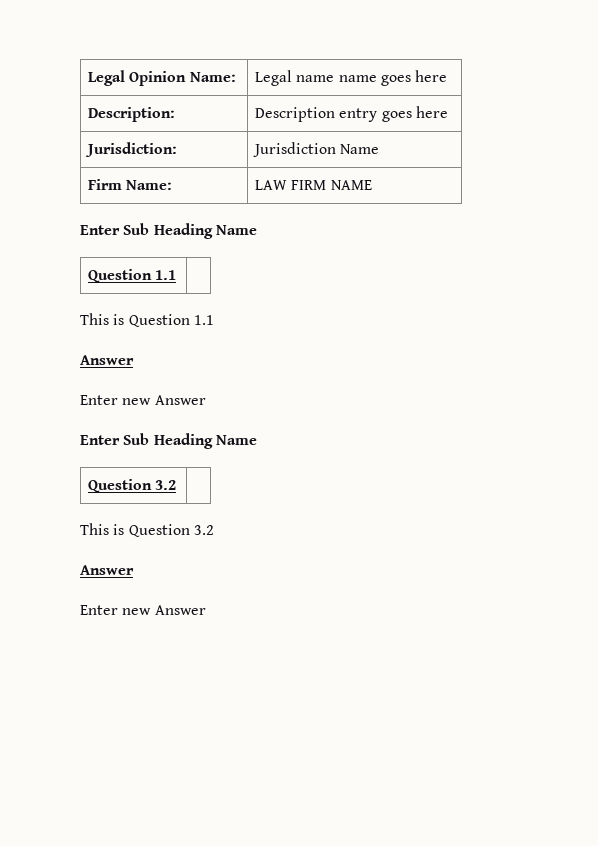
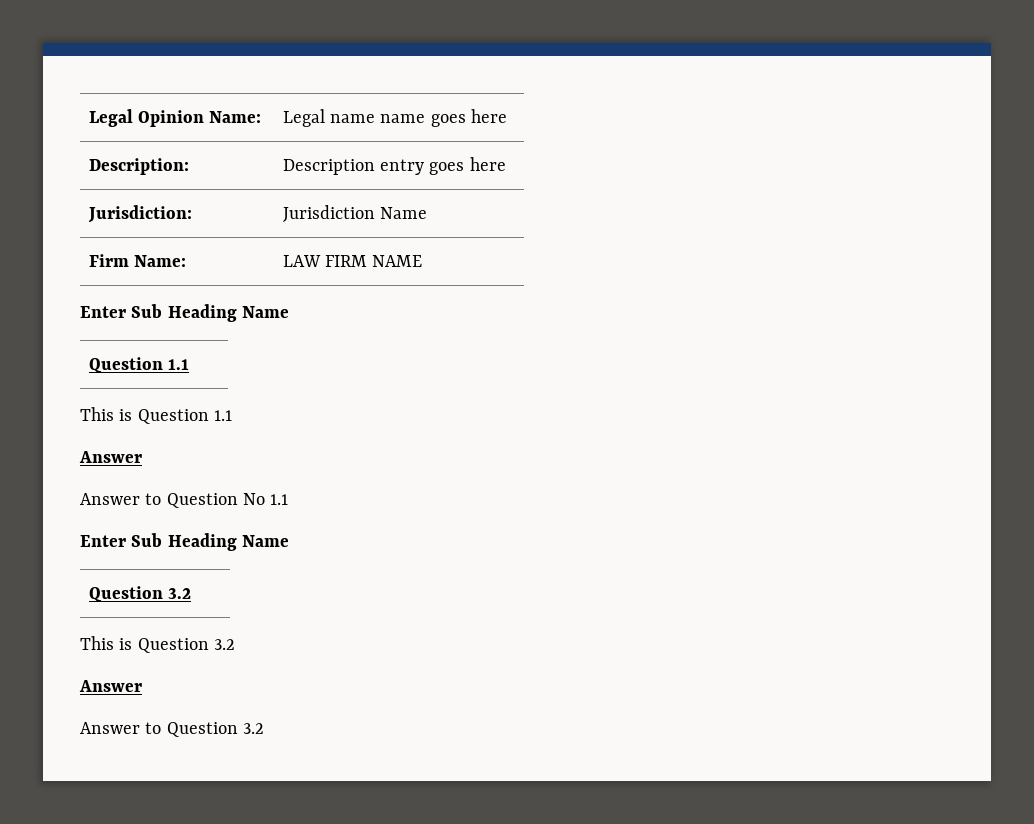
[80,395,206,405] Enter new Answer -> [80,493,289,508] Answer to Question No 1.1
[80,605,206,615] Enter new Answer -> [80,722,264,737] Answer to Question 3.2

